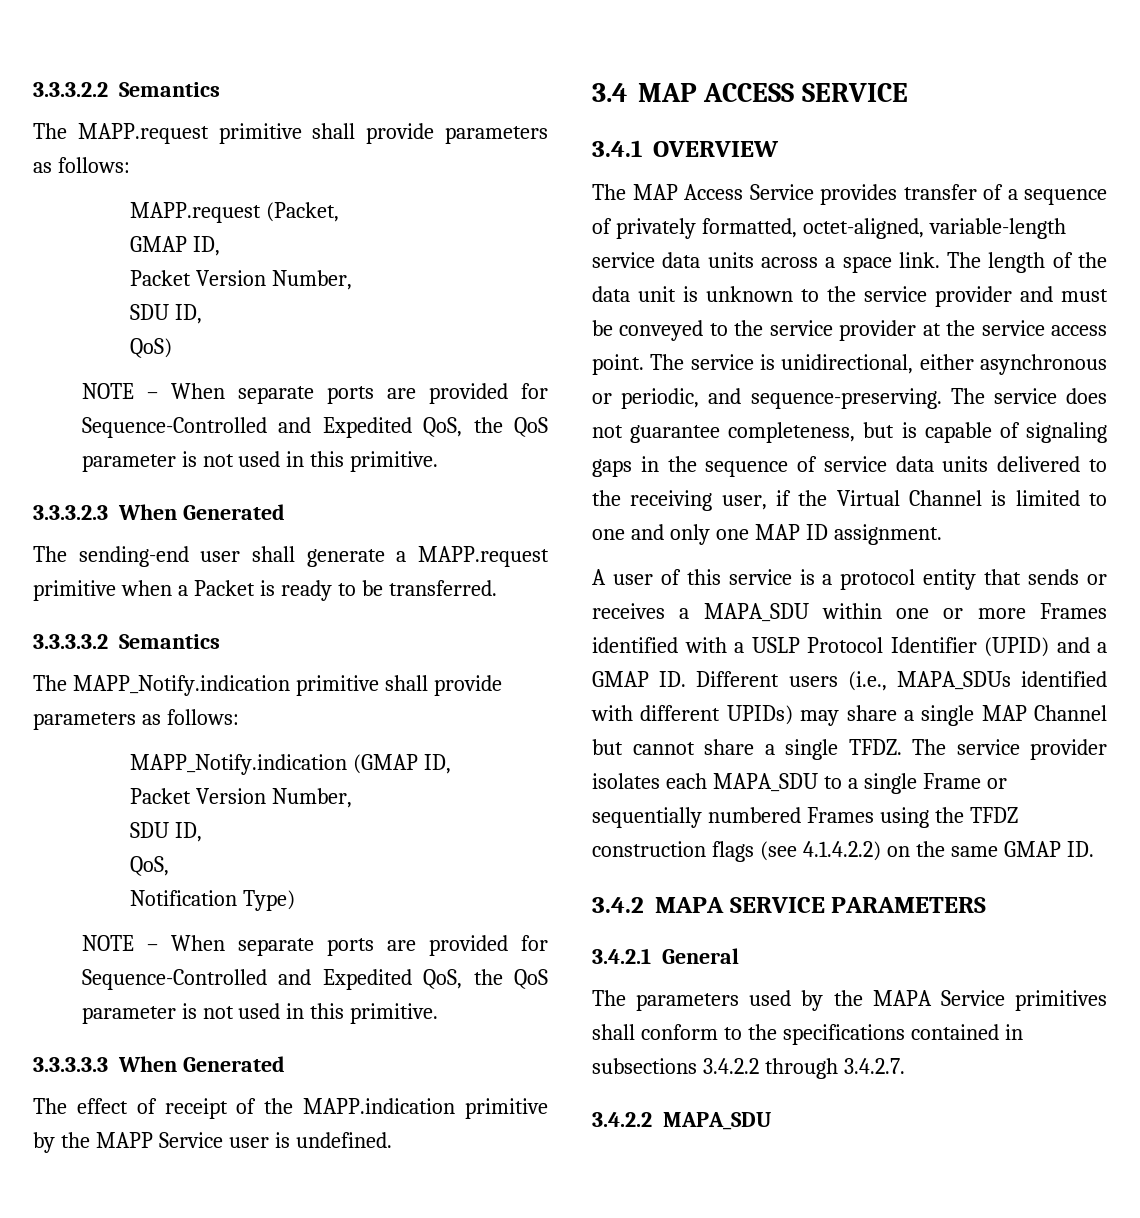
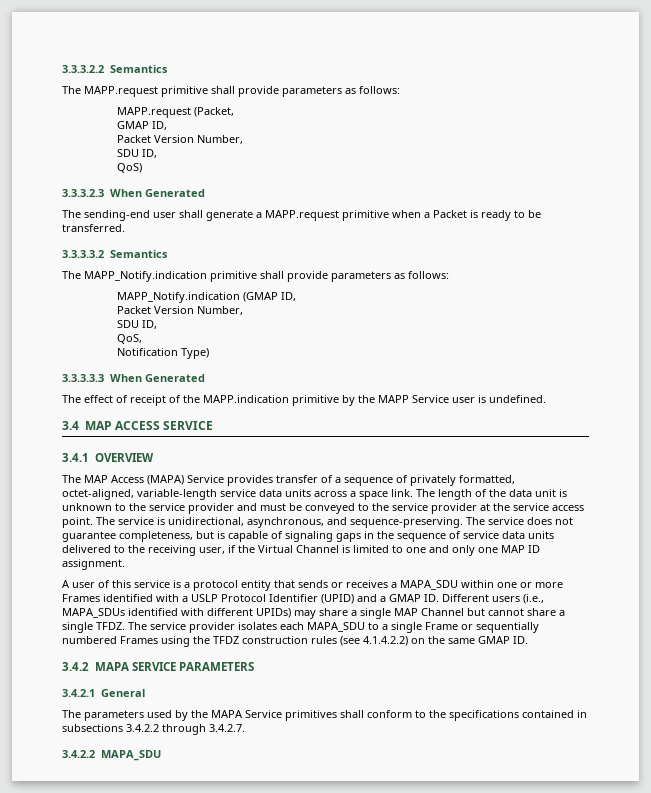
[81,383,548,404] [81,417,548,438] [81,451,439,472] // NOTE – When separate ports are provided for Sequence-Controlled and Expedited QoS, the QoS parameter is not used in this primitive. -> (143, 168) none
[81,935,548,956] [81,969,548,990] [81,1003,439,1024] // NOTE – When separate ports are provided for Sequence-Controlled and Expedited QoS, the QoS parameter is not used in this primitive. -> (210, 353) none
(743, 192) none -> [147,475,184,485] (MAPA)
[919,354,1107,375] [592,388,700,409] either asynchronous or periodic, -> [247,517,324,528] asynchronous,
[711,841,754,862] flags -> [311,636,337,644] rules

